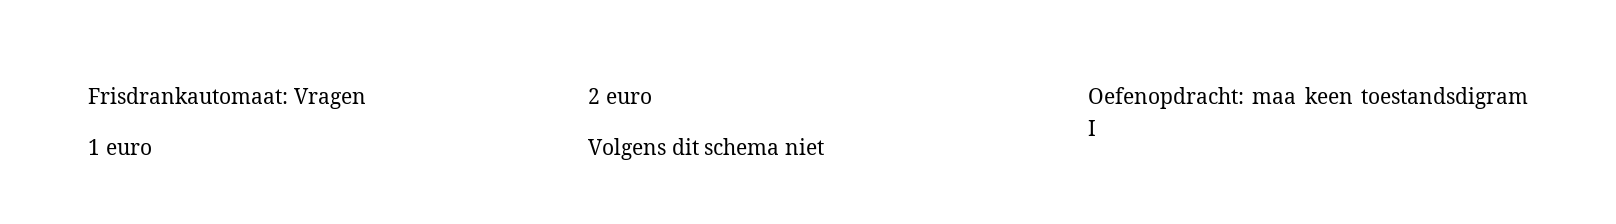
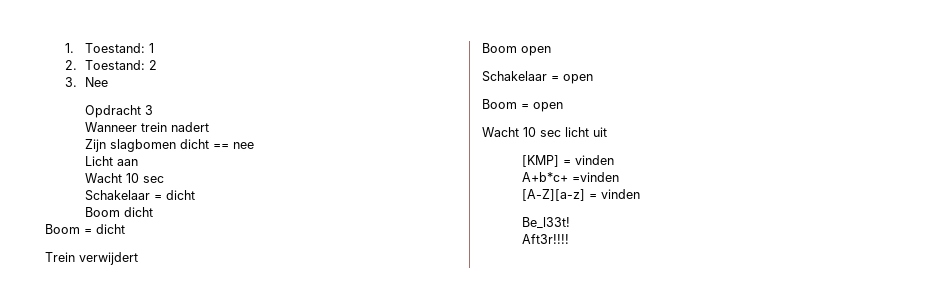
[88,87,366,109] [88,139,152,155] [588,88,652,104] [588,138,825,160] [1088,87,1528,109] [1088,120,1096,136] Frisdrankautomaat: Vragen // 1 euro // 2 euro // Volgens dit schema niet // Oefenopdracht: maa keen toestandsdigram I -> [64,43,154,53] [64,60,157,70] [64,77,108,87] [84,105,153,118] [84,122,209,132] [84,139,254,152] [84,156,138,166] [84,173,164,183] [84,190,195,201] [84,207,153,217] [45,224,125,234] [45,252,138,265] [482,43,551,56] [482,71,593,84] [482,99,563,112] [482,127,607,137] [521,155,614,167] [521,172,619,182] [521,189,640,201] [521,217,570,229] [521,234,569,244] 1. Toestand: 1 // 2. Toestand: 2 // 3. Nee // Opdracht 3 // Wanneer trein nadert // Zijn slagbomen dicht == nee // Licht aan // Wacht 10 sec // Schakelaar = dicht // Boom dicht // Boom = dicht // Trein verwijdert // Boom open // Schakelaar = open // Boom = open // Wacht 10 sec licht uit // [KMP] = vinden // A+b*c+ =vinden // [A-Z][a-z] = vinden // Be_l33t! // Aft3r!!!!

